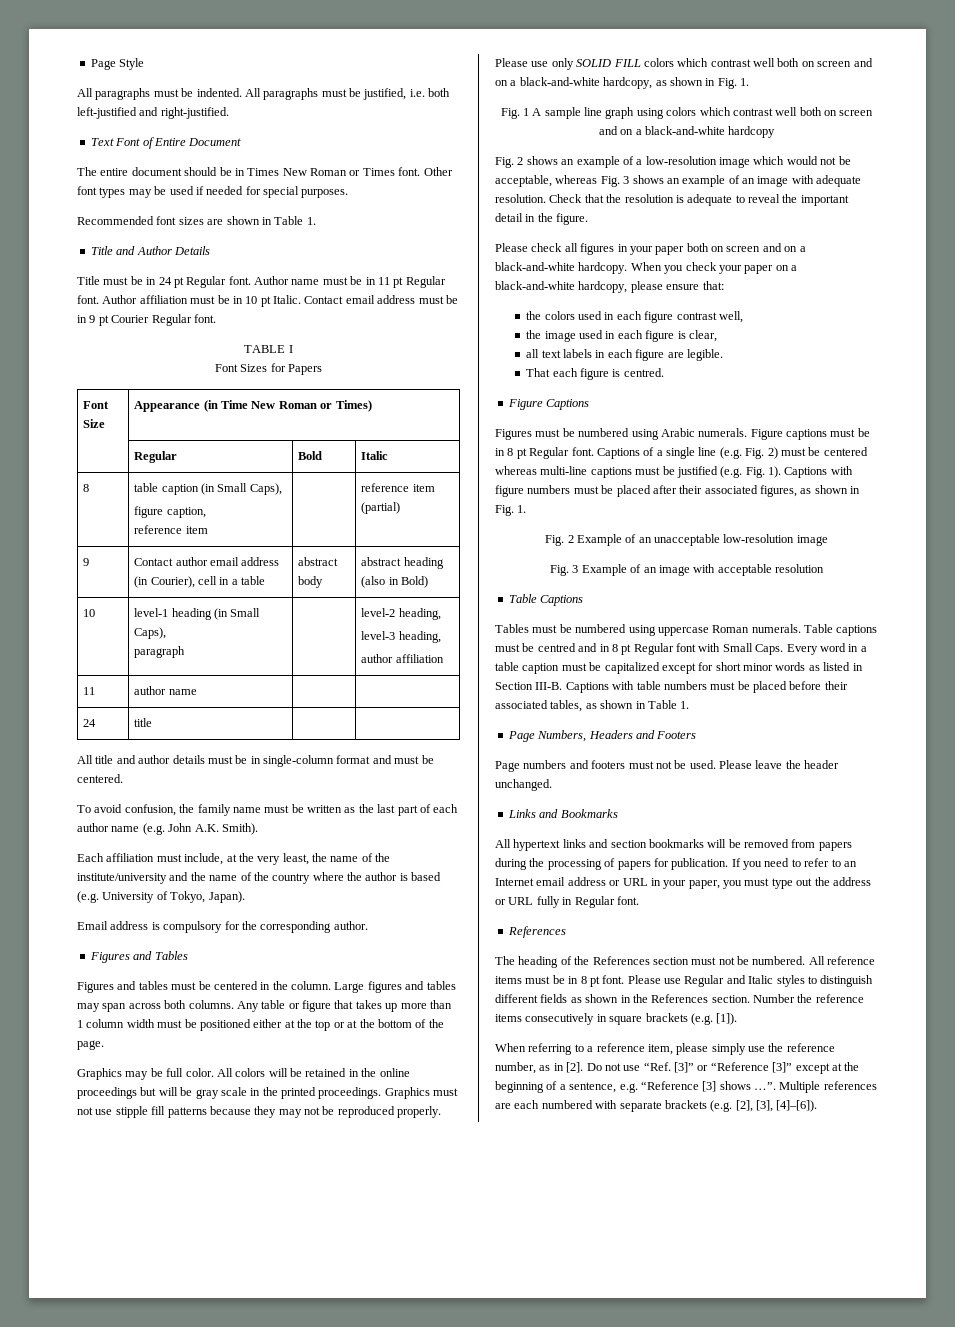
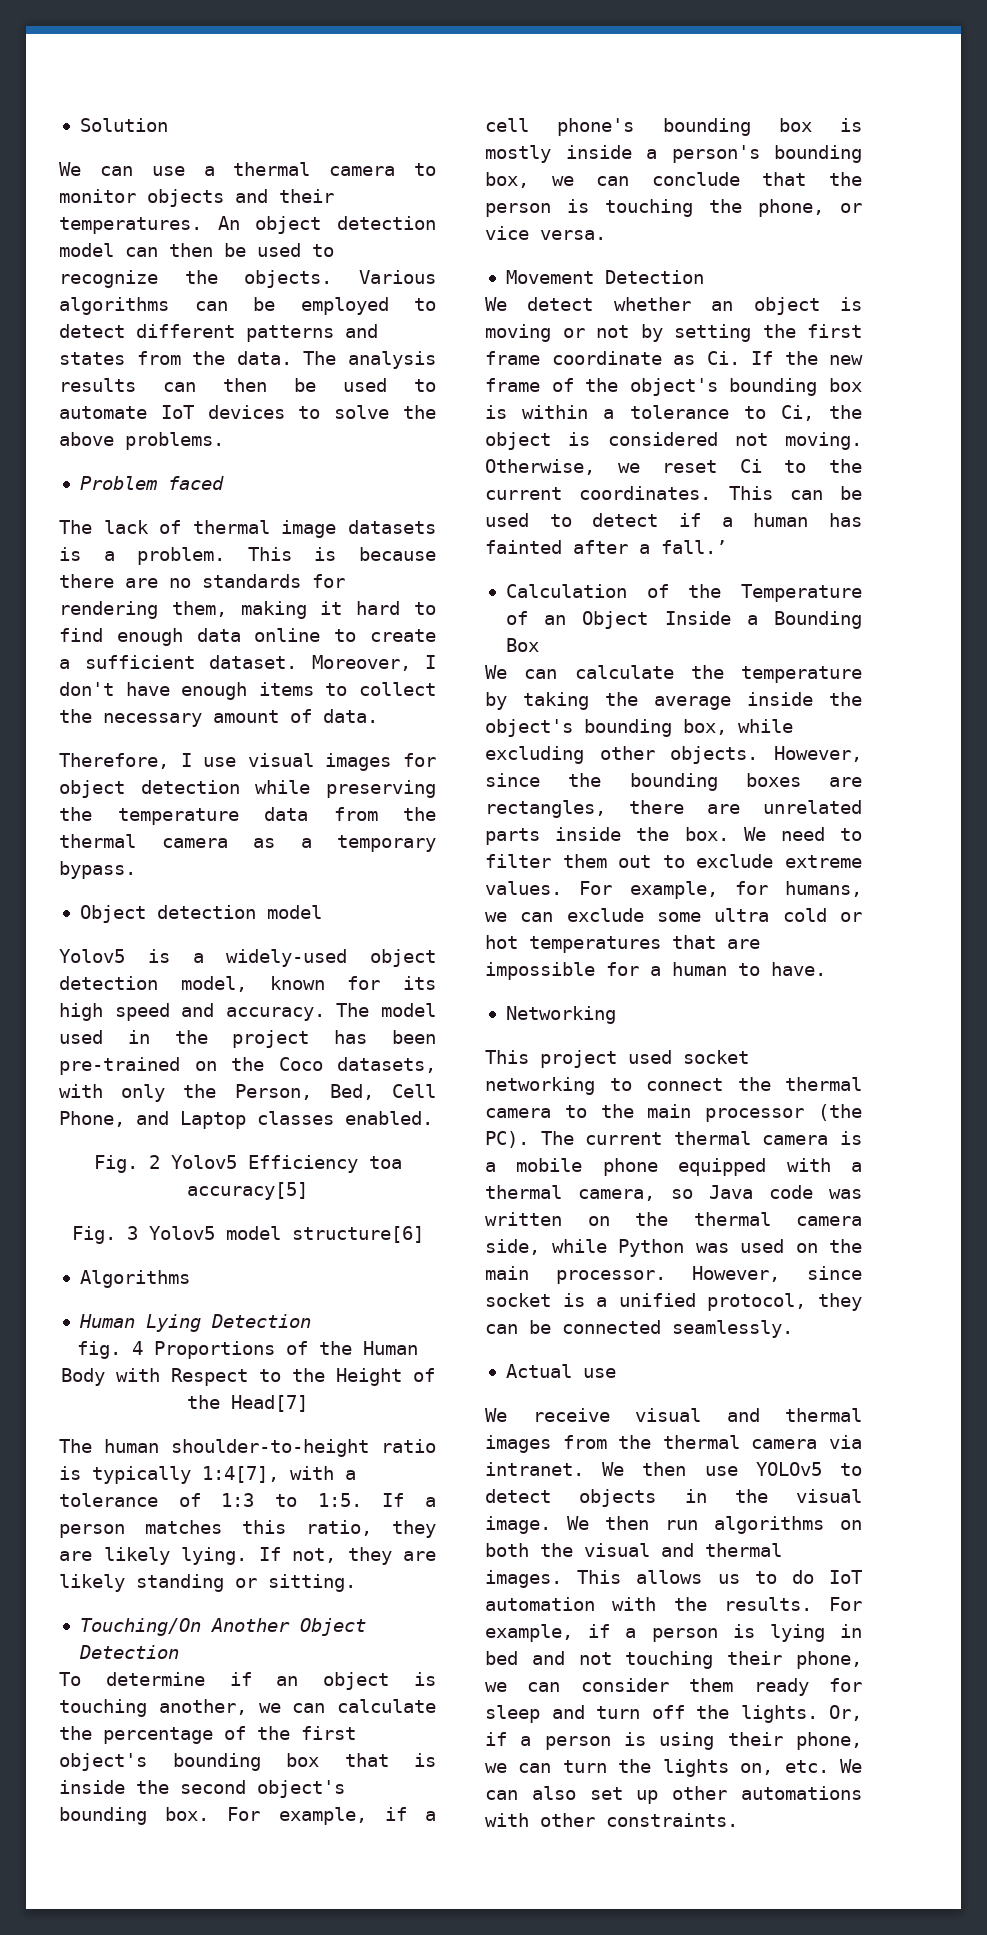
[90,58,145,70] [77,88,451,100] [77,107,229,119] [90,137,242,149] [77,167,453,176] [77,186,349,198] [77,216,316,225] [90,246,210,255] [77,276,446,288] [77,295,458,307] [77,314,216,326] [244,345,293,353] [214,363,323,375] [83,401,110,409] [83,419,106,428] [134,400,372,412] [134,451,178,463] [298,451,323,460] [361,451,389,460] [83,484,90,492] [134,483,282,495] [134,506,206,518] [134,525,208,534] [361,483,435,492] [361,502,401,514] [83,558,90,566] [134,557,280,566] [134,576,266,588] [298,557,339,566] [298,576,324,588] [361,557,444,569] [361,576,429,588] [83,609,96,617] [134,608,261,620] [134,627,167,639] [134,646,186,658] [361,608,441,620] [361,631,441,643] [361,654,444,663] [83,687,96,695] [134,686,197,695] [83,719,97,727] [134,718,153,727] [77,755,434,767] [77,774,123,783] [77,804,459,816] [77,823,258,835] [77,853,391,865] [77,872,442,884] [77,891,245,903] [77,921,368,933] [89,951,188,963] [77,981,456,993] [77,1000,452,1012] [77,1019,444,1031] [77,1040,104,1050] [77,1068,410,1080] [77,1087,459,1099] [77,1106,442,1118] [495,58,873,70] [495,77,749,89] [500,107,874,119] [598,126,776,138] [495,156,851,168] [495,175,862,187] [495,194,849,206] [495,213,589,225] [495,243,806,255] [495,262,797,274] [495,281,724,293] [526,311,743,323] [526,330,717,342] [526,349,723,361] [526,368,664,380] [507,399,590,410] [495,428,870,440] [495,447,868,459] [495,466,853,478] [495,485,861,497] [495,505,527,516] [545,534,828,546] [550,564,824,576] [508,594,584,606] [495,624,878,636] [495,643,867,655] [495,662,863,674] [495,681,848,693] [495,700,690,712] [507,730,697,742] [495,760,840,772] [495,779,552,791] [507,809,618,818] [495,839,852,851] [495,858,857,870] [495,877,871,889] [495,896,639,908] [507,926,566,938] [495,956,876,968] [495,975,874,987] [495,994,864,1003] [495,1013,738,1025] [495,1043,835,1055] [495,1062,860,1074] [495,1081,877,1093] [495,1100,818,1112] Page Style // All paragraphs must be indented. All paragraphs must be justified, i.e. both left-justified and right-justified. // Text Font of Entire Document // The entire document should be in Times New Roman or Times font. Other font types may be used if needed for special purposes. // Recommended font sizes are shown in Table 1. // Title and Author Details // Title must be in 24 pt Regular font. Author name must be in 11 pt Regular font. Author affiliation must be in 10 pt Italic. Contact email address must be in 9 pt Courier Regular font. // TABLE I // Font Sizes for Papers // Font Size | Appearance (in Time New Roman or Times) // | Regular | Bold | Italic // 8 | table caption (in Small Caps), // figure caption, // reference item | | reference item (partial) // 9 | Contact author email address (in Courier), cell in a table | abstract body | abstract heading (also in Bold) // 10 | level-1 heading (in Small Caps), // paragraph | | level-2 heading, // level-3 heading, // author affiliation // 11 | author name | | // 24 | title | | // All title and author details must be in single-column format and must be centered. // To avoid confusion, the family name must be written as the last part of each author name (e.g. John A.K. Smith). // Each affiliation must include, at the very least, the name of the institute/university and the name of the country where the author is based (e.g. University of Tokyo, Japan). // Email address is compulsory for the corresponding author. // Figures and Tables // Figures and tables must be centered in the column. Large figures and tables may span across both columns. Any table or figure that takes up more than 1 column width must be positioned either at the top or at the bottom of the page. // Graphics may be full color. All colors will be retained in the online proceedings but will be gray scale in the printed proceedings. Graphics must not use stipple fill patterns because they may not be reproduced properly. Please use only SOLID FILL colors which contrast well both on screen and on a black-and-white hardcopy, as shown in Fig. 1. // Fig. 1 A sample line graph using colors which contrast well both on screen and on a black-and-white hardcopy // Fig. 2 shows an example of a low-resolution image which would not be acceptable, whereas Fig. 3 shows an example of an image with adequate resolution. Check that the resolution is adequate to reveal the important detail in the figure. // Please check all figures in your paper both on screen and on a black-and-white hardcopy. When you check your paper on a black-and-white hardcopy, please ensure that: // the colors used in each figure contrast well, // the image used in each figure is clear, // all text labels in each figure are legible. // That each figure is centred. // Figure Captions // Figures must be numbered using Arabic numerals. Figure captions must be in 8 pt Regular font. Captions of a single line (e.g. Fig. 2) must be centered whereas multi-line captions must be justified (e.g. Fig. 1). Captions with figure numbers must be placed after their associated figures, as shown in Fig. 1. // Fig. 2 Example of an unacceptable low-resolution image // Fig. 3 Example of an image with acceptable resolution // Table Captions // Tables must be numbered using uppercase Roman numerals. Table captions must be centred and in 8 pt Regular font with Small Caps. Every word in a table caption must be capitalized except for short minor words as listed in Section III-B. Captions with table numbers must be placed before their associated tables, as shown in Table 1. // Page Numbers, Headers and Footers // Page numbers and footers must not be used. Please leave the header unchanged. // Links and Bookmarks // All hypertext links and section bookmarks will be removed from papers during the processing of papers for publication. If you need to refer to an Internet email address or URL in your paper, you must type out the address or URL fully in Regular font. // References // The heading of the References section must not be numbered. All reference items must be in 8 pt font. Please use Regular and Italic styles to distinguish different fields as shown in the References section. Number the reference items consecutively in square brackets (e.g. [1]). // When referring to a reference item, please simply use the reference number, as in [2]. Do not use “Ref. [3]” or “Reference [3]” except at the beginning of a sentence, e.g. “Reference [3] shows …”. Multiple references are each numbered with separate brackets (e.g. [2], [3], [4]–[6]). -> [79,118,168,132] [59,162,436,176] [59,189,334,207] [59,216,436,234] [59,243,334,257] [59,270,436,288] [59,297,436,315] [59,324,378,342] [59,351,436,369] [59,378,436,392] [59,405,437,419] [59,432,224,450] [79,476,224,490] [59,520,436,538] [59,547,436,565] [59,574,345,588] [59,601,437,619] [59,628,436,646] [59,655,436,671] [59,682,436,700] [59,709,378,727] [59,753,436,771] [59,780,436,798] [59,807,436,825] [59,834,436,852] [59,861,136,879] [79,905,322,923] [59,949,436,967] [59,976,436,992] [59,1003,436,1021] [59,1030,436,1048] [59,1057,436,1075] [59,1084,436,1102] [59,1111,433,1129] [93,1155,402,1173] [187,1182,308,1200] [71,1226,424,1244] [79,1270,190,1288] [78,1314,311,1332] [77,1341,418,1359] [60,1368,435,1386] [187,1395,308,1412] [59,1439,436,1457] [59,1466,356,1484] [59,1493,436,1507] [59,1520,436,1538] [59,1547,436,1565] [59,1574,356,1592] [79,1618,366,1636] [78,1645,179,1659] [59,1672,437,1690] [59,1699,436,1717] [59,1726,356,1744] [59,1753,436,1771] [59,1780,345,1798] [59,1807,436,1825] [485,118,862,136] [485,145,862,163] [485,172,862,188] [485,199,862,217] [485,226,606,240] [505,270,704,284] [485,297,862,315] [485,324,862,342] [485,351,863,365] [485,378,862,396] [485,405,862,421] [485,432,862,450] [485,459,862,475] [485,486,862,500] [485,513,862,527] [485,540,727,554] [505,584,862,602] [505,611,862,629] [505,638,539,652] [485,665,862,683] [485,692,862,710] [485,719,793,737] [485,746,862,764] [485,773,862,791] [485,800,862,818] [485,827,862,845] [485,854,862,868] [485,881,862,899] [485,908,862,922] [485,935,760,953] [485,962,826,980] [505,1006,616,1024] [485,1050,749,1068] [485,1077,862,1095] [485,1104,862,1122] [485,1131,862,1148] [485,1158,862,1176] [485,1185,862,1201] [485,1212,862,1226] [485,1239,862,1257] [485,1266,862,1284] [485,1293,862,1311] [485,1320,793,1338] [505,1364,616,1378] [485,1408,862,1422] [485,1435,862,1453] [485,1462,862,1476] [485,1489,862,1507] [485,1516,862,1534] [485,1543,782,1557] [485,1570,862,1588] [485,1597,862,1611] [485,1624,862,1642] [485,1651,862,1669] [485,1678,862,1696] [485,1705,862,1723] [485,1732,862,1750] [485,1759,862,1777] [485,1786,862,1804] [485,1813,738,1827] Solution // We can use a thermal camera to monitor objects and their temperatures. An object detection model can then be used to recognize the objects. Various algorithms can be employed to detect different patterns and states from the data. The analysis results can then be used to automate IoT devices to solve the above problems. // Problem faced // The lack of thermal image datasets is a problem. This is because there are no standards for rendering them, making it hard to find enough data online to create a sufficient dataset. Moreover, I don't have enough items to collect the necessary amount of data. // Therefore, I use visual images for object detection while preserving the temperature data from the thermal camera as a temporary bypass. // Object detection model // Yolov5 is a widely-used object detection model, known for its high speed and accuracy. The model used in the project has been pre-trained on the Coco datasets, with only the Person, Bed, Cell Phone, and Laptop classes enabled. // Fig. 2 Yolov5 Efficiency toa accuracy[5] // Fig. 3 Yolov5 model structure[6] // Algorithms // Human Lying Detection // fig. 4 Proportions of the Human Body with Respect to the Height of the Head[7] // The human shoulder-to-height ratio is typically 1:4[7], with a tolerance of 1:3 to 1:5. If a person matches this ratio, they are likely lying. If not, they are likely standing or sitting. // Touching/On Another Object Detection // To determine if an object is touching another, we can calculate the percentage of the first object's bounding box that is inside the second object's bounding box. For example, if a cell phone's bounding box is mostly inside a person's bounding box, we can conclude that the person is touching the phone, or vice versa. // Movement Detection // We detect whether an object is moving or not by setting the first frame coordinate as Ci. If the new frame of the object's bounding box is within a tolerance to Ci, the object is considered not moving. Otherwise, we reset Ci to the current coordinates. This can be used to detect if a human has fainted after a fall.’ // Calculation of the Temperature of an Object Inside a Bounding Box // We can calculate the temperature by taking the average inside the object's bounding box, while excluding other objects. However, since the bounding boxes are rectangles, there are unrelated parts inside the box. We need to filter them out to exclude extreme values. For example, for humans, we can exclude some ultra cold or hot temperatures that are impossible for a human to have. // Networking // This project used socket networking to connect the thermal camera to the main processor (the PC). The current thermal camera is a mobile phone equipped with a thermal camera, so Java code was written on the thermal camera side, while Python was used on the main processor. However, since socket is a unified protocol, they can be connected seamlessly. // Actual use // We receive visual and thermal images from the thermal camera via intranet. We then use YOLOv5 to detect objects in the visual image. We then run algorithms on both the visual and thermal images. This allows us to do IoT automation with the results. For example, if a person is lying in bed and not touching their phone, we can consider them ready for sleep and turn off the lights. Or, if a person is using their phone, we can turn the lights on, etc. We can also set up other automations with other constraints.

